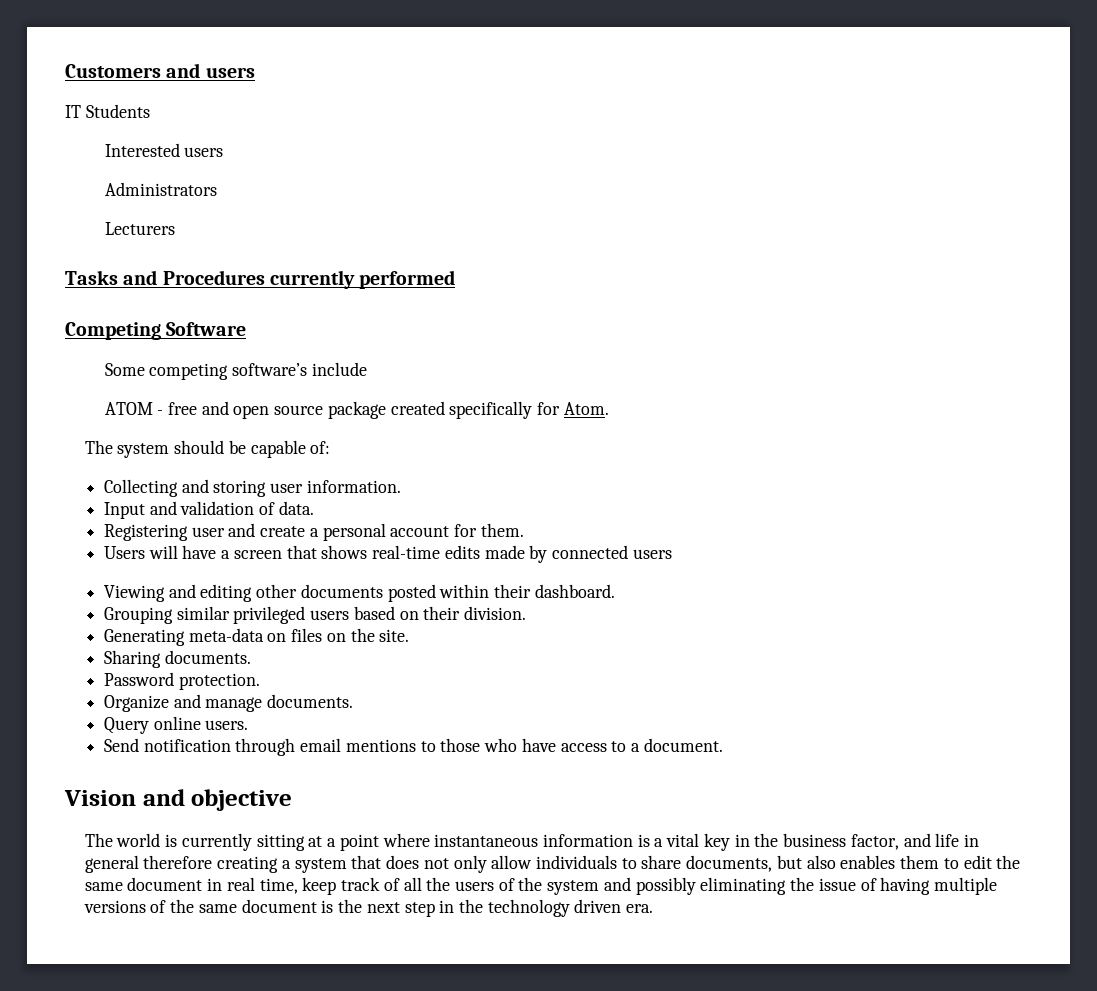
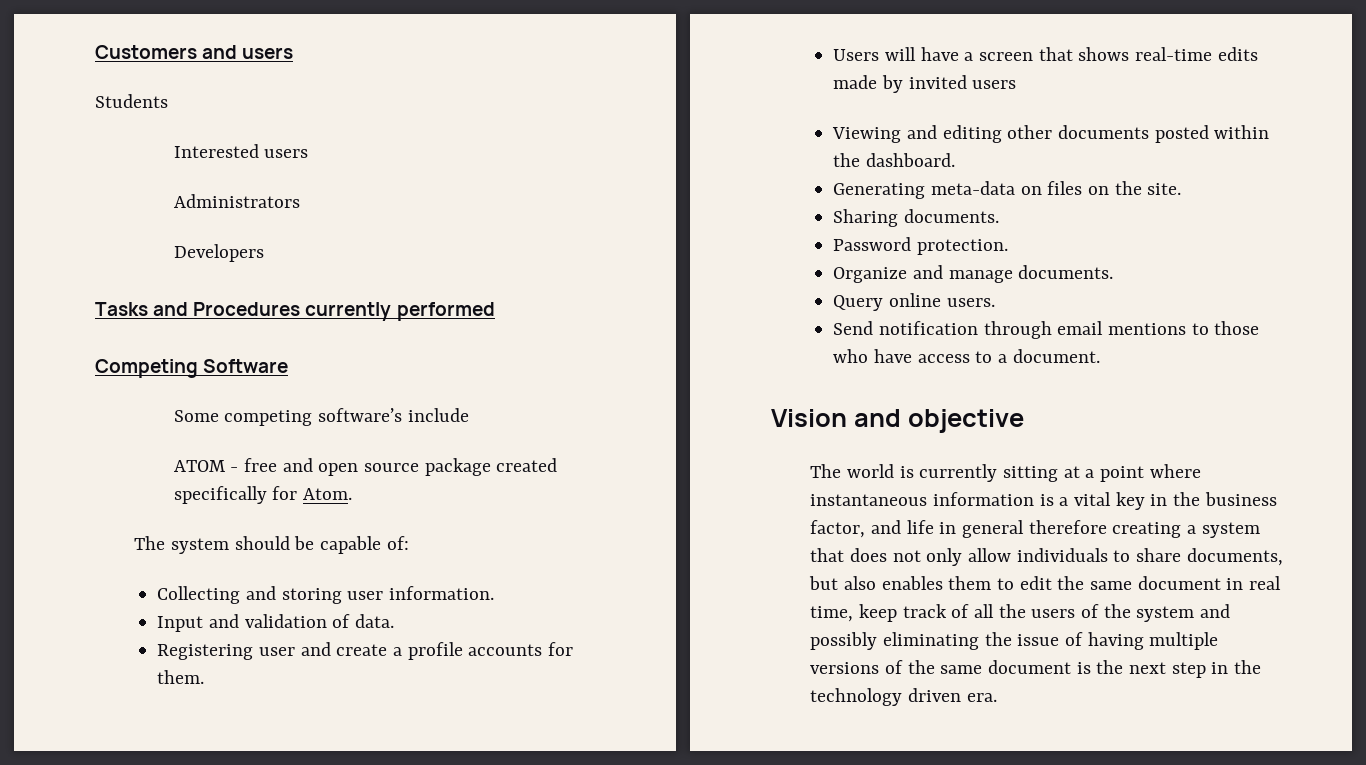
[65,105,81,118] IT -> (294, 53) none
[104,222,175,235] Lecturers -> [173,244,264,262] Developers
[322,523,450,541] personal account -> [407,642,543,660] profile accounts
[551,545,628,559] connected -> [908,75,967,89] invited
[494,584,532,598] their -> [833,153,861,167] the
[104,606,527,624] // Grouping similar privileged users based on their division. -> (956, 160) none

